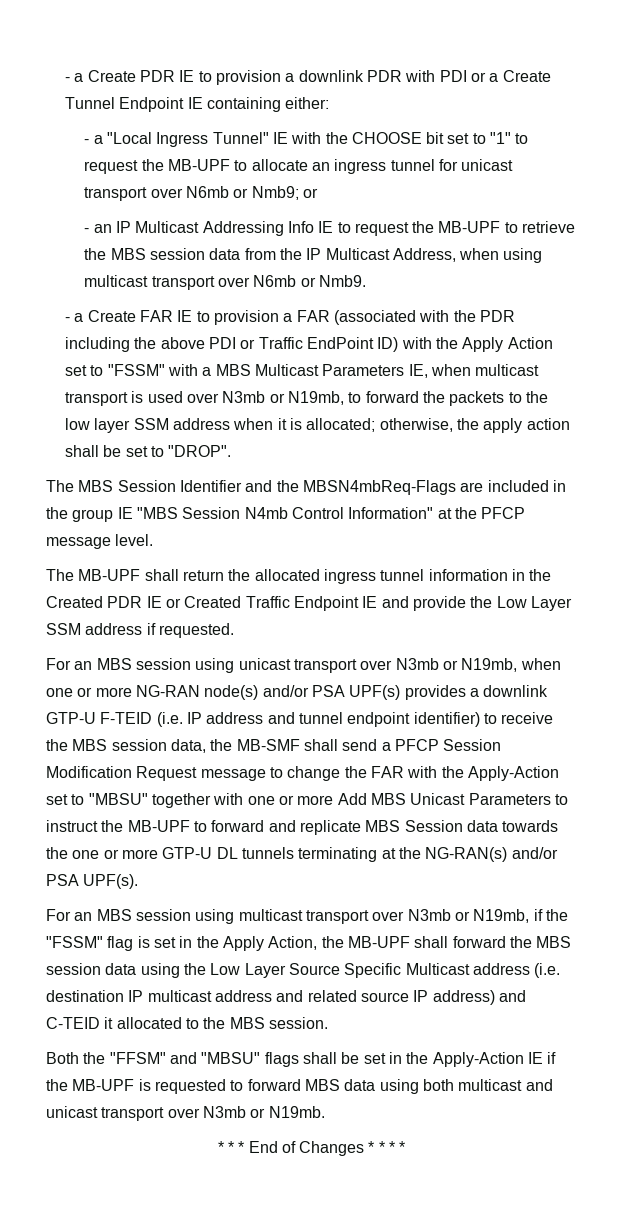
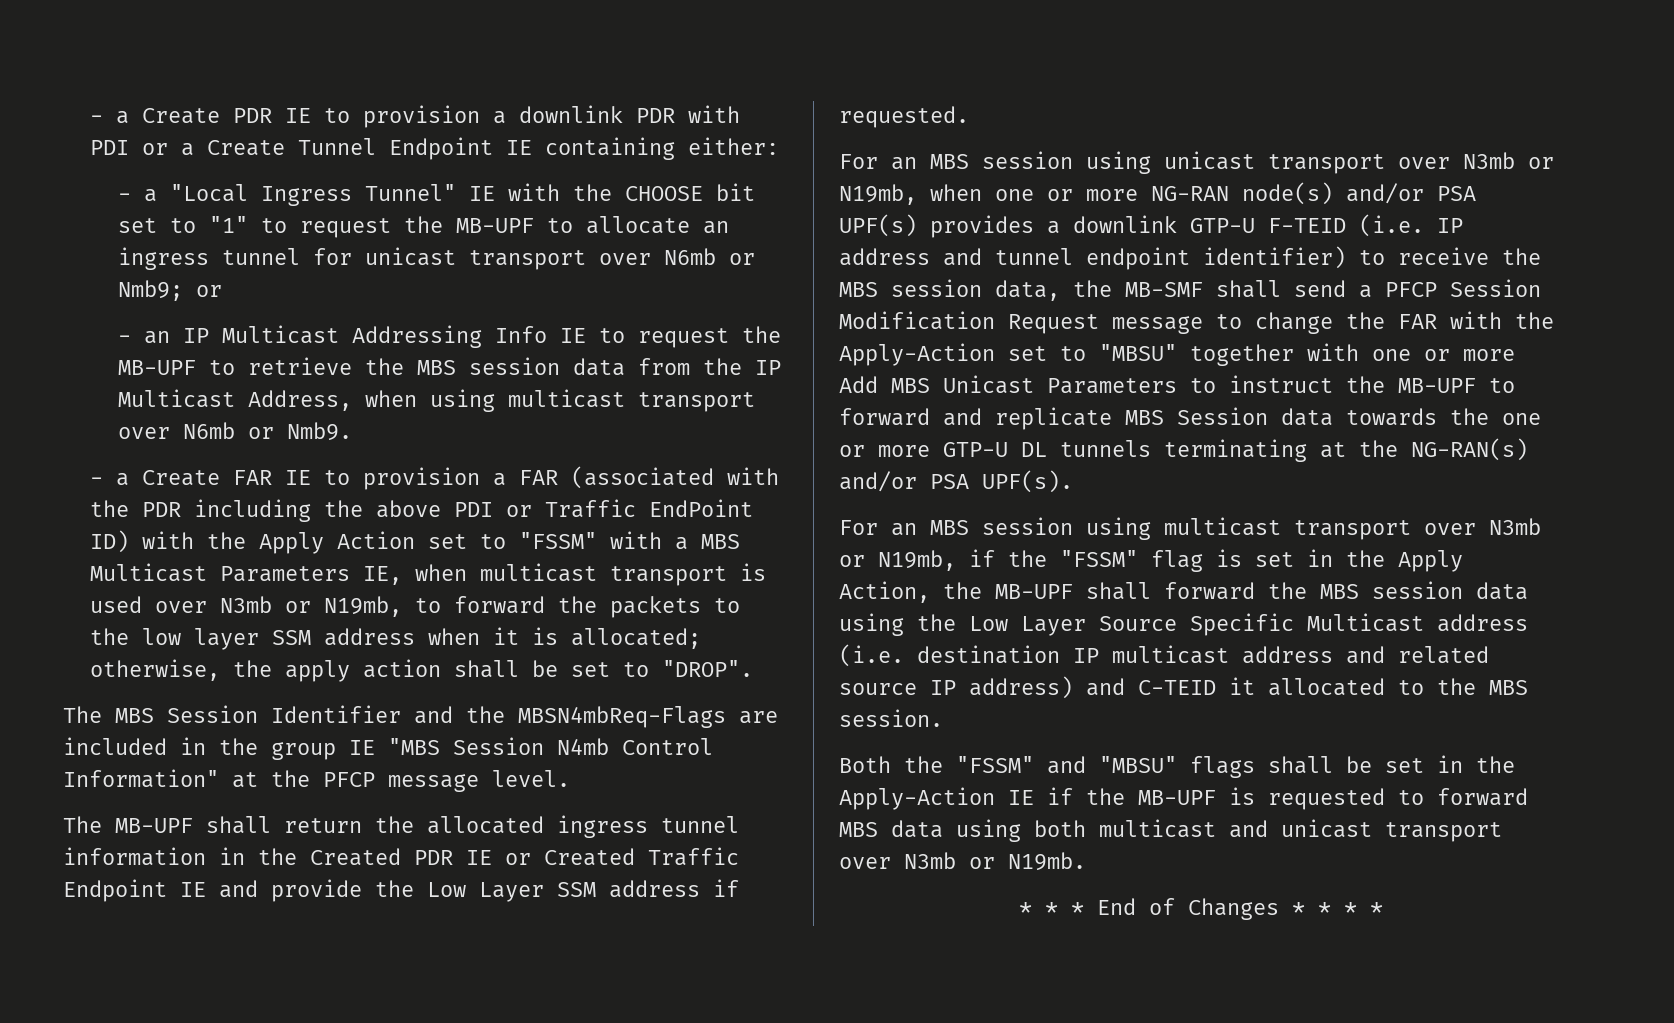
[109,1052,166,1064] "FFSM" -> [956,756,1034,773] "FSSM"

